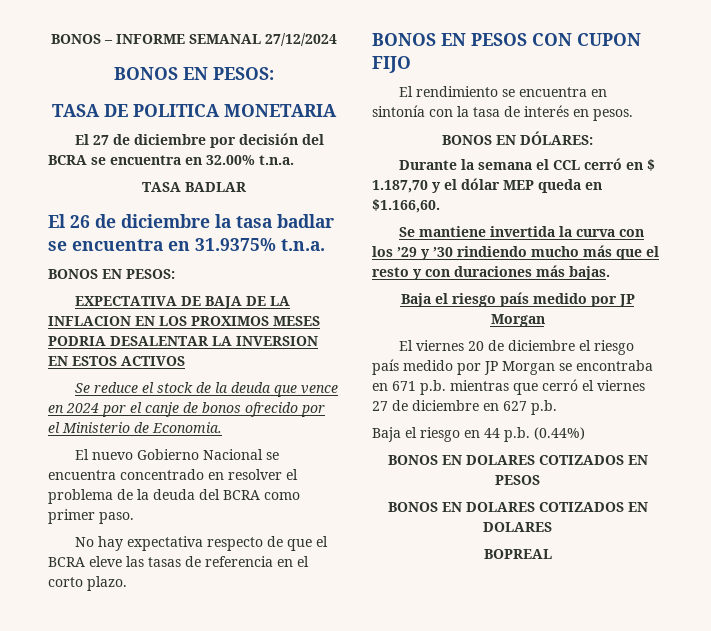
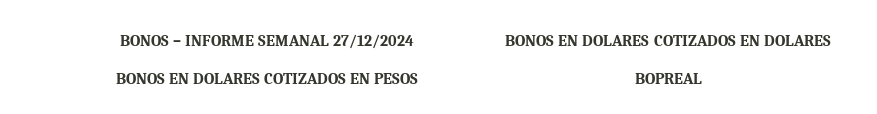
[113,67,274,80] [51,104,337,117] [75,133,325,148] [48,155,294,165] [141,182,246,192] [48,214,334,228] [48,238,325,251] [48,269,175,279] [75,296,291,309] [48,316,320,326] [48,336,318,346] [48,356,185,366] [75,382,339,397] [48,402,325,417] [48,422,222,433] [75,449,280,460] [48,469,298,480] [48,489,300,504] [48,509,134,524] [75,536,329,551] [48,556,309,567] [48,576,127,591] [372,33,641,46] [372,56,411,73] [399,86,608,97] [372,105,633,121] [442,131,593,145] [399,158,656,171] [372,178,602,193] [372,199,440,213] [399,226,645,237] [372,245,659,260] [372,265,610,280] [400,292,635,307] [490,314,545,327] [399,340,635,355] [372,359,653,375] [372,379,645,395] [372,400,557,415] [372,427,585,442] // BONOS EN PESOS: // TASA DE POLITICA MONETARIA // El 27 de diciembre por decisión del BCRA se encuentra en 32.00% t.n.a. // TASA BADLAR // El 26 de diciembre la tasa badlar se encuentra en 31.9375% t.n.a. // BONOS EN PESOS: // EXPECTATIVA DE BAJA DE LA INFLACION EN LOS PROXIMOS MESES PODRIA DESALENTAR LA INVERSION EN ESTOS ACTIVOS // Se reduce el stock de la deuda que vence en 2024 por el canje de bonos ofrecido por el Ministerio de Economia. // El nuevo Gobierno Nacional se encuentra concentrado en resolver el problema de la deuda del BCRA como primer paso. // No hay expectativa respecto de que el BCRA eleve las tasas de referencia en el corto plazo. // BONOS EN PESOS CON CUPON FIJO // El rendimiento se encuentra en sintonía con la tasa de interés en pesos. // BONOS EN DÓLARES: // Durante la semana el CCL cerró en $ 1.187,70 y el dólar MEP queda en $1.166,60. // Se mantiene invertida la curva con los ’29 y ’30 rindiendo mucho más que el resto y con duraciones más bajas. // Baja el riesgo país medido por JP Morgan // El viernes 20 de diciembre el riesgo país medido por JP Morgan se encontraba en 671 p.b. mientras que cerró el viernes 27 de diciembre en 627 p.b. // Baja el riesgo en 44 p.b. (0.44%) -> (415, 41) none

